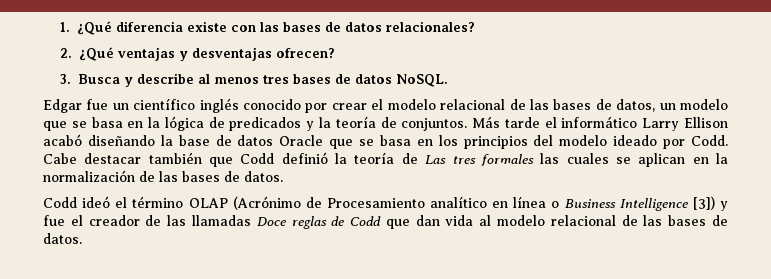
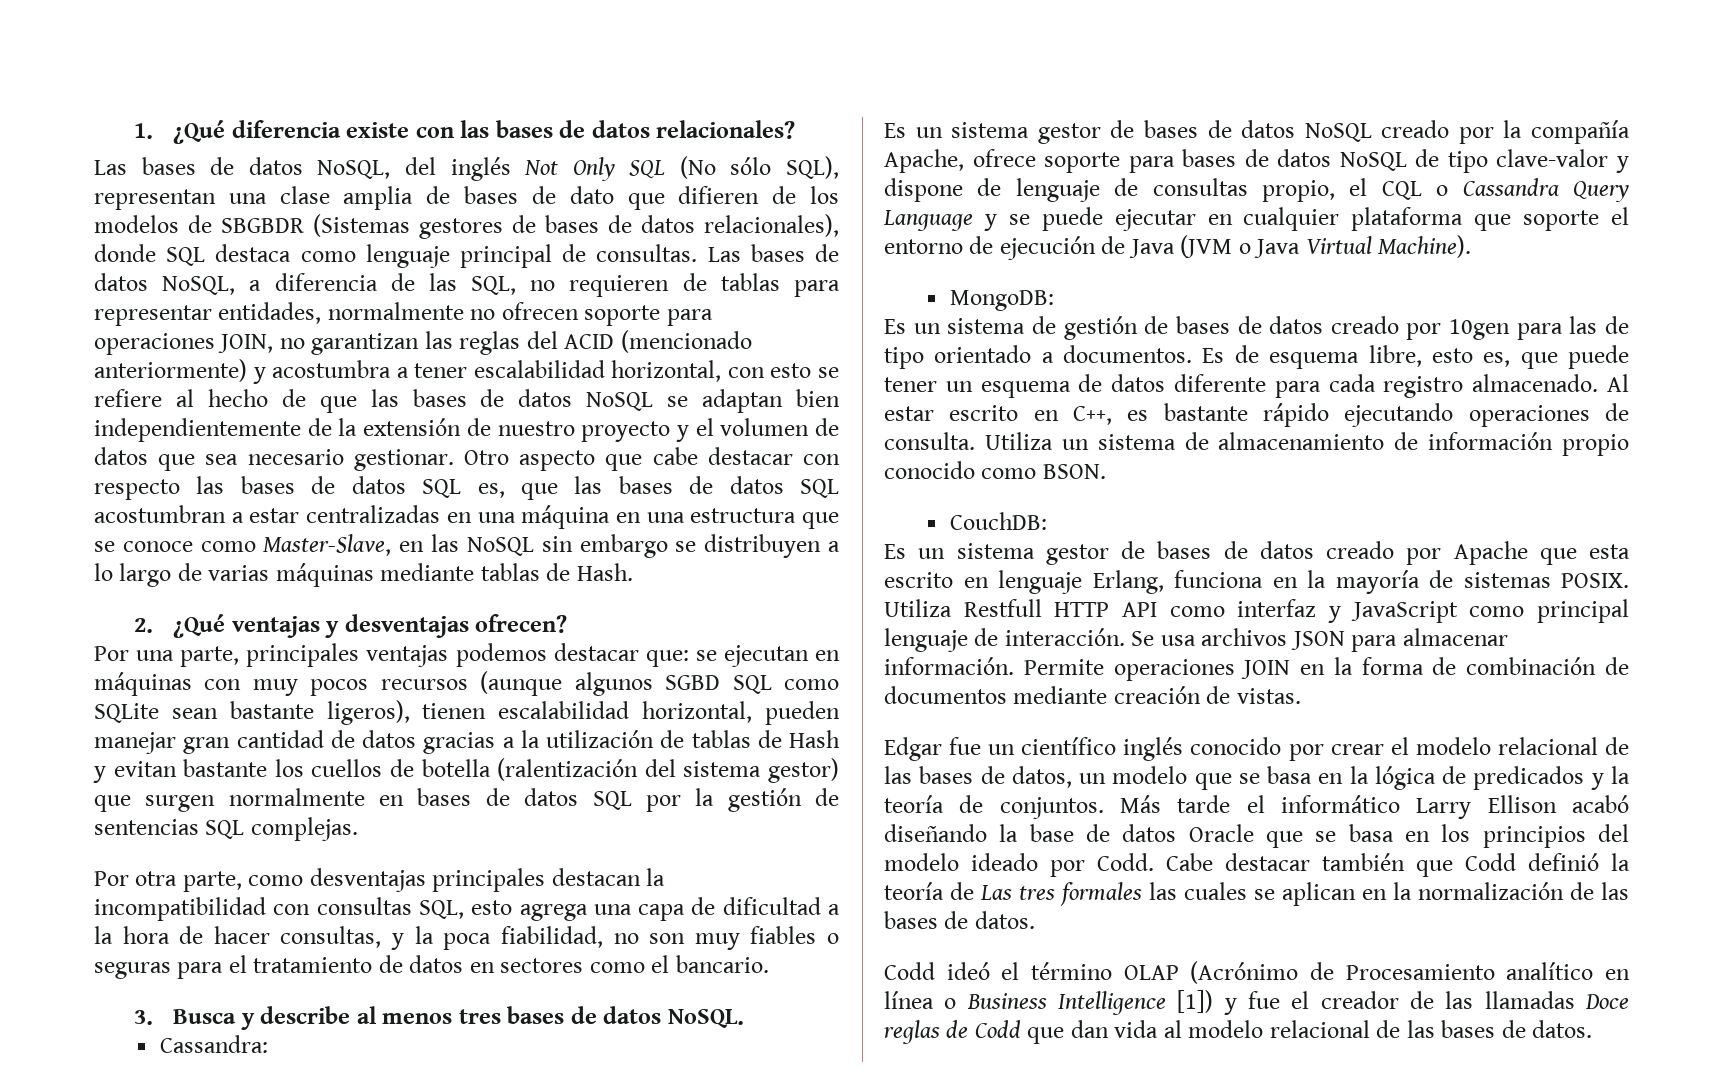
(475, 26) none -> [94,156,840,181] [94,186,839,210] [94,214,839,239] [94,244,839,268] [94,273,840,297] [94,302,713,326] [94,330,752,355] [94,359,839,384] [94,389,840,413] [94,418,840,442] [94,447,840,471] [94,476,839,500] [94,505,840,529] [94,534,841,558] [94,563,633,587] // Las bases de datos NoSQL, del inglés Not Only SQL (No sólo SQL), representan una clase amplia de bases de dato que difieren de los modelos de SBGBDR (Sistemas gestores de bases de datos relacionales), donde SQL destaca como lenguaje principal de consultas. Las bases de datos NoSQL, a diferencia de las SQL, no requieren de tablas para representar entidades, normalmente no ofrecen soporte para operaciones JOIN, no garantizan las reglas del ACID (mencionado anteriormente) y acostumbra a tener escalabilidad horizontal, con esto se refiere al hecho de que las bases de datos NoSQL se adaptan bien independientemente de la extensión de nuestro proyecto y el volumen de datos que sea necesario gestionar. Otro aspecto que cabe destacar con respecto las bases de datos SQL es, que las bases de datos SQL acostumbran a estar centralizadas en una máquina en una estructura que se conoce como Master-Slave, en las NoSQL sin embargo se distribuyen a lo largo de varias máquinas mediante tablas de Hash.
(335, 53) none -> [94,643,840,667] [94,671,840,696] [94,700,840,725] [94,730,840,754] [93,758,839,783] [94,788,840,812] [94,817,358,841] [94,868,666,892] [94,897,840,921] [94,926,840,950] [94,955,769,979] // Por una parte, principales ventajas podemos destacar que: se ejecutan en máquinas con muy pocos recursos (aunque algunos SGBD SQL como SQLite sean bastante ligeros), tienen escalabilidad horizontal, pueden manejar gran cantidad de datos gracias a la utilización de tablas de Hash y evitan bastante los cuellos de botella (ralentización del sistema gestor) que surgen normalmente en bases de datos SQL por la gestión de sentencias SQL complejas. // Por otra parte, como desventajas principales destacan la incompatibilidad con consultas SQL, esto agrega una capa de dificultad a la hora de hacer consultas, y la poca fiabilidad, no son muy fiables o seguras para el tratamiento de datos en sectores como el bancario.
(448, 80) none -> [160,1035,269,1053] [884,120,1630,144] [884,149,1629,173] [884,178,1629,202] [883,207,1629,231] [884,235,1472,260] [950,290,1055,311] [884,316,1629,340] [884,345,1629,369] [884,374,1629,398] [884,403,1629,427] [884,432,1629,456] [884,461,1106,479] [950,512,1048,530] [884,541,1630,565] [884,570,1629,594] [884,599,1629,623] [884,628,1508,652] [884,657,1629,681] [884,686,1301,704] // Cassandra: // Es un sistema gestor de bases de datos NoSQL creado por la compañía Apache, ofrece soporte para bases de datos NoSQL de tipo clave-valor y dispone de lenguaje de consultas propio, el CQL o Cassandra Query Language y se puede ejecutar en cualquier plataforma que soporte el entorno de ejecución de Java (JVM o Java Virtual Machine). // MongoDB: // Es un sistema de gestión de bases de datos creado por 10gen para las de tipo orientado a documentos. Es de esquema libre, esto es, que puede tener un esquema de datos diferente para cada registro almacenado. Al estar escrito en C++, es bastante rápido ejecutando operaciones de consulta. Utiliza un sistema de almacenamiento de información propio conocido como BSON. // CouchDB: // Es un sistema gestor de bases de datos creado por Apache que esta escrito en lenguaje Erlang, funciona en la mayoría de sistemas POSIX. Utiliza Restfull HTTP API como interfaz y JavaScript como principal lenguaje de interacción. Se usa archivos JSON para almacenar información. Permite operaciones JOIN en la forma de combinación de documentos mediante creación de vistas.
[692,196,715,210] [3]) -> [1177,990,1214,1013] [1])

